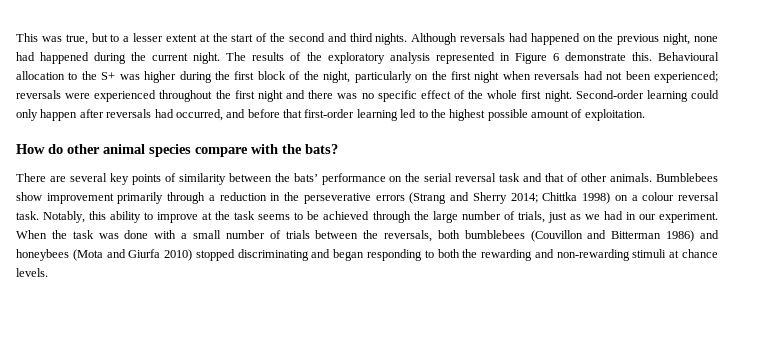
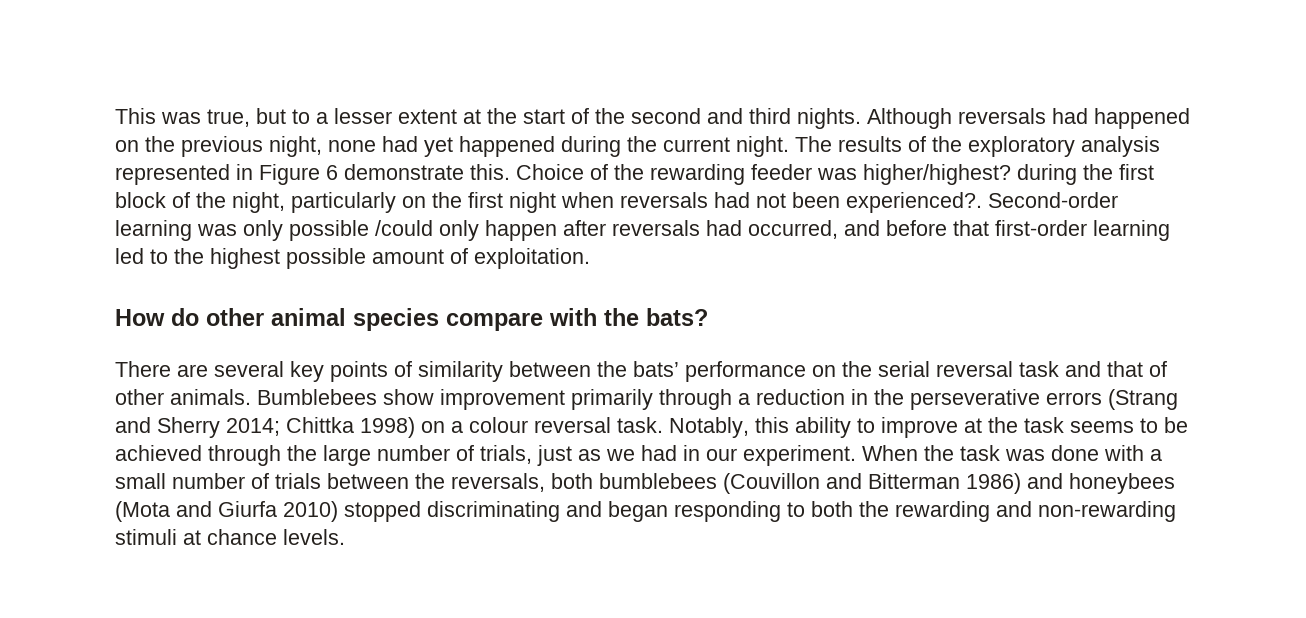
(35, 56) none -> [424,137,453,157] yet
[657,52,719,61] [16,71,177,83] Behavioural allocation to the S+ was higher -> [516,164,1011,185] Choice of the rewarding feeder was higher/highest?
[653,71,718,83] [16,90,719,102] experienced; reversals were experienced throughout the first night and there was no specific effect of the whole first night. Second-order learning could -> [846,192,1118,213] [115,220,433,241] experienced?. Second-order learning was only possible /could

